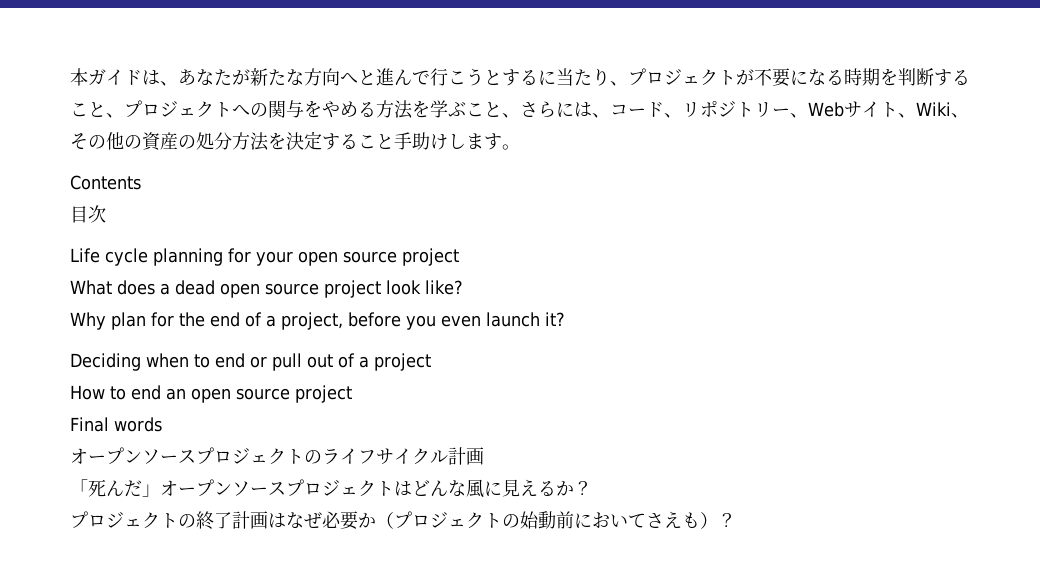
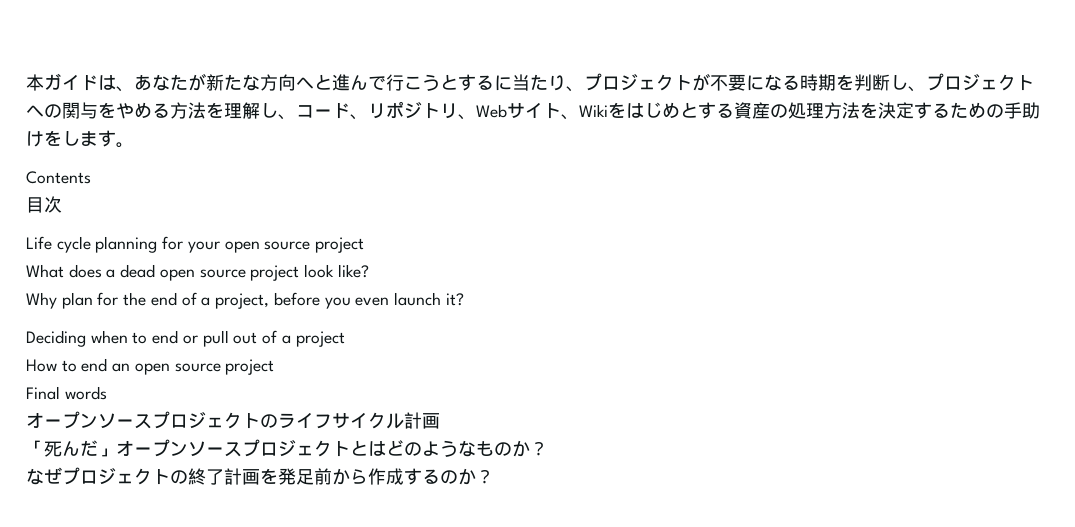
[934,69,970,86] [70,102,106,117] すること -> [890,75,908,90] し
[430,100,592,118] 学ぶこと、さらには -> [224,102,278,119] 理解し
[772,108,790,116] ー -> (458, 111) none
[950,113,969,118] [70,132,142,150] 、その他の -> [608,102,734,119] をはじめとする
[214,132,232,150] 分 -> [806,103,824,119] 理
[358,132,448,150] こと手助け -> [950,102,1040,119] [26,130,62,147] ための手助けを
[394,479,556,498] はどんな風に見える -> [350,440,512,457] とはどのようなもの
(592, 488) none -> [26,467,62,485] なぜ
[268,511,718,530] はなぜ必要か（プロジェクトの始動前においてさえも） -> [260,468,476,485] を発足前から作成するのか

